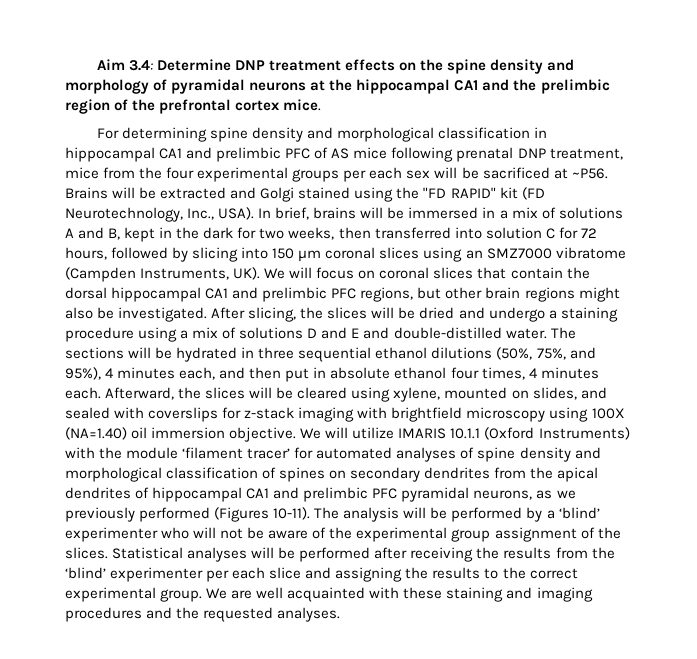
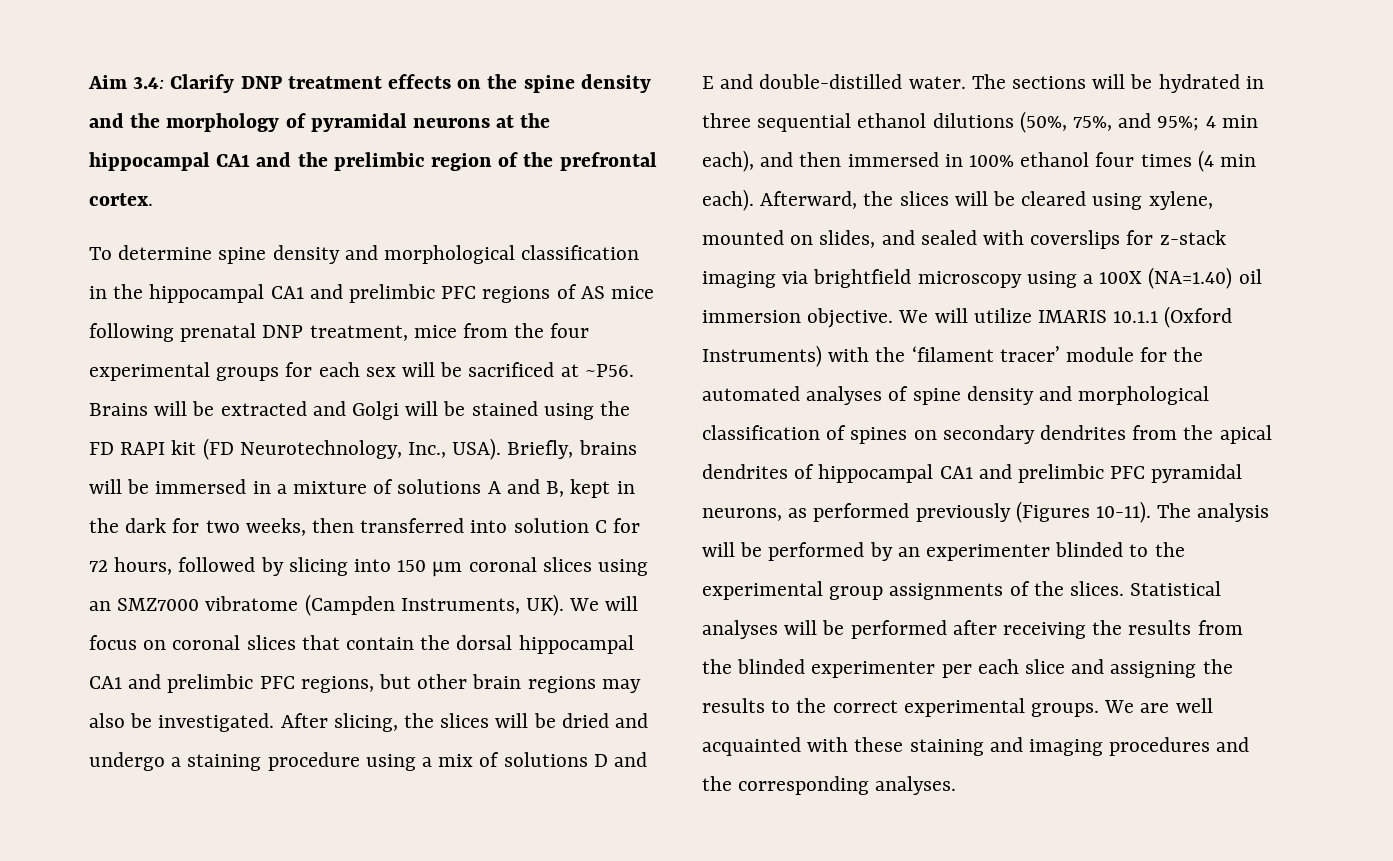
[156,59,231,71] Determine -> [170,74,235,93] Clarify
(575, 65) none -> [130,113,161,128] the
[235,99,322,111] [96,127,207,142] cortex mice. // For determining -> [89,193,153,206] [89,245,213,260] cortex. // To determine
[65,147,311,162] hippocampal CA1 and prelimbic PFC -> [113,284,551,303] the hippocampal CA1 and prelimbic PFC regions
[343,170,367,182] per -> [285,362,313,377] for
(295, 194) none -> [405,401,466,416] will be
[423,187,496,198] "FD RAPID" -> [89,442,166,455] FD RAPI
[258,207,310,220] In brief, -> [507,440,574,459] Briefly,
[511,207,538,218] mix -> [293,481,368,494] mixture
[578,287,620,302] might -> [601,679,641,693] may
[65,367,599,382] [65,387,101,399] 95%), 4 minutes each, and then put in absolute ethanol four times, 4 minutes each. -> [1157,115,1258,131] [702,150,1257,172] [702,189,754,211] 95%; 4 min each), and then immersed in 100% ethanol four times (4 min each).
[357,407,388,419] with -> [782,271,809,284] via
(589, 414) none -> [1083,274,1094,284] a
[126,447,179,459] module -> (906, 354) none
[294,447,314,459] for -> [1066,347,1204,362] module for the
[556,490,576,499] [65,507,211,522] we previously performed -> [813,503,1011,522] performed previously
[546,507,600,519] [65,527,327,542] a ‘blind’ experimenter who will not be aware of -> [897,542,1149,561] an experimenter blinded to
[494,527,577,542] assignment -> [889,583,1004,600] assignments
[65,567,106,579] ‘blind’ -> [737,659,806,674] blinded
[160,589,203,602] group. -> [1031,703,1100,717] groups.
[203,607,274,622] requested -> [738,776,870,795] corresponding

